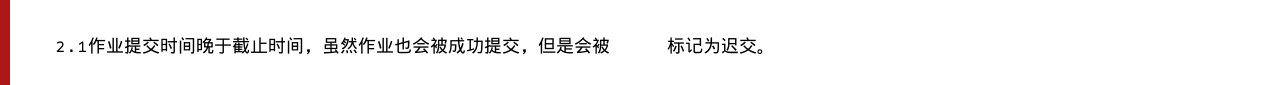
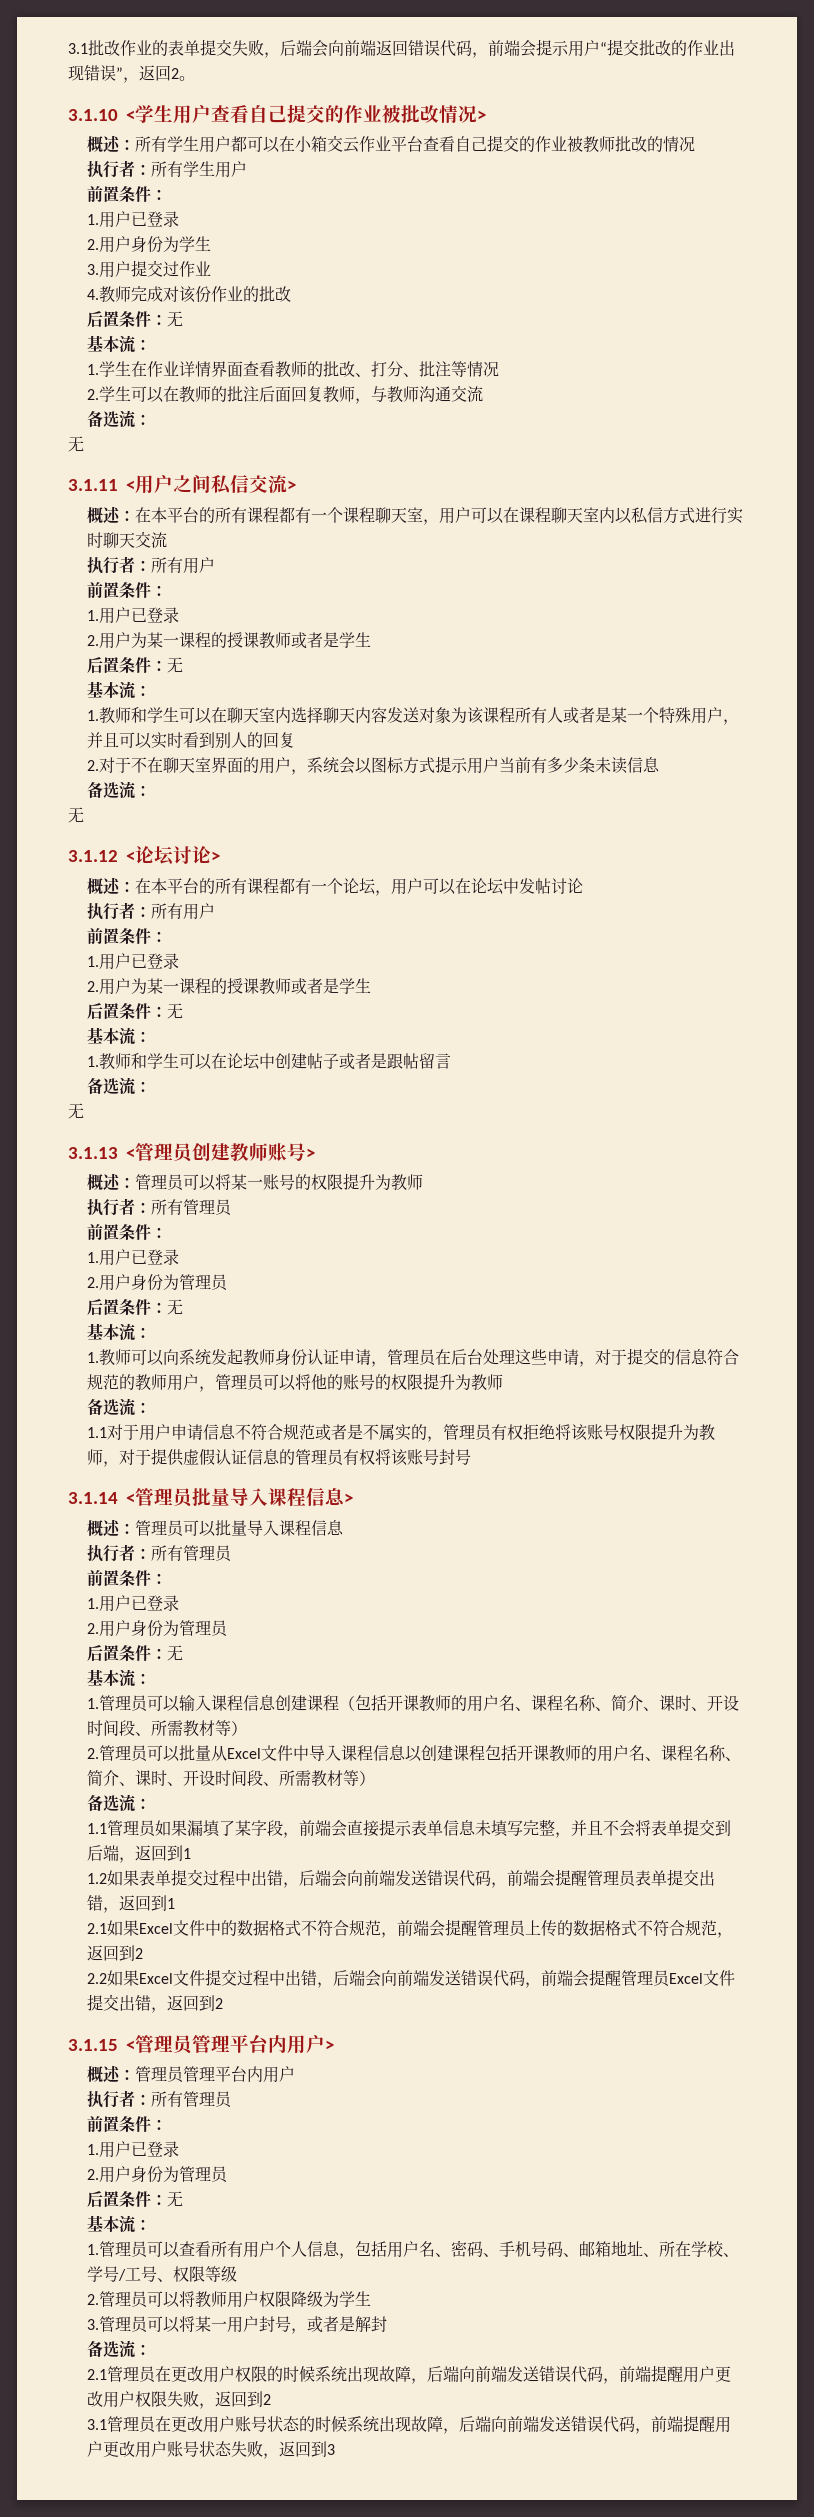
[55,37,775,55] 2.1作业提交时间晚于截止时间，虽然作业也会被成功提交，但是会被标记为迟交。 -> [68,39,735,58] [68,65,195,83] [68,104,486,124] [86,135,695,153] [86,160,247,178] [86,186,167,203] [86,211,179,228] [86,236,211,253] [86,260,211,278] [86,286,291,303] [86,311,183,328] [86,335,151,353] [86,361,499,378] [86,385,483,404] [86,410,151,428] [68,436,84,452] [68,475,296,495] [86,506,743,525] [86,531,167,548] [86,556,215,574] [86,582,167,599] [86,607,179,624] [86,632,371,649] [86,657,183,674] [86,681,151,699] [86,707,739,725] [86,732,295,749] [86,756,660,775] [86,781,151,799] [68,807,84,823] [68,846,220,866] [86,877,583,896] [86,902,215,920] [86,928,167,945] [86,953,179,970] [86,978,371,995] [86,1003,183,1020] [86,1027,151,1045] [86,1053,451,1070] [86,1077,151,1095] [68,1103,84,1119] [68,1142,315,1163] [86,1173,423,1191] [86,1198,232,1216] [86,1224,167,1241] [86,1249,179,1266] [86,1274,228,1291] [86,1299,183,1316] [86,1323,151,1341] [86,1348,739,1367] [86,1373,503,1392] [86,1398,151,1416] [86,1423,715,1442] [86,1448,471,1467] [68,1488,353,1508] [86,1519,344,1537] [86,1544,232,1562] [86,1570,167,1587] [86,1595,179,1612] [86,1620,228,1637] [86,1645,183,1662] [86,1669,151,1687] [86,1695,739,1712] [86,1720,247,1737] [86,1745,741,1762] [86,1770,375,1787] [86,1794,151,1812] [86,1819,731,1838] [86,1845,191,1863] [86,1869,715,1888] [86,1895,175,1913] [86,1919,733,1938] [86,1945,143,1961] [86,1969,735,1988] [86,1994,223,2013] [68,2034,334,2055] [86,2065,295,2083] [86,2090,232,2108] [86,2116,167,2133] [86,2141,179,2158] [86,2166,228,2183] [86,2191,183,2208] [86,2215,151,2233] [86,2240,739,2259] [86,2266,237,2282] [86,2291,371,2308] [86,2316,387,2334] [86,2340,151,2358] [86,2365,731,2384] [86,2391,271,2409] [86,2415,731,2434] [86,2441,335,2459] 3.1批改作业的表单提交失败，后端会向前端返回错误代码，前端会提示用户“提交批改的作业出现错误”，返回2。 // 3.1.10 <学生用户查看自己提交的作业被批改情况> // 概述：所有学生用户都可以在小箱交云作业平台查看自己提交的作业被教师批改的情况 // 执行者：所有学生用户 // 前置条件： // 1.用户已登录 // 2.用户身份为学生 // 3.用户提交过作业 // 4.教师完成对该份作业的批改 // 后置条件：无 // 基本流： // 1.学生在作业详情界面查看教师的批改、打分、批注等情况 // 2.学生可以在教师的批注后面回复教师，与教师沟通交流 // 备选流： // 无 // 3.1.11 <用户之间私信交流> // 概述：在本平台的所有课程都有一个课程聊天室，用户可以在课程聊天室内以私信方式进行实时聊天交流 // 执行者：所有用户 // 前置条件： // 1.用户已登录 // 2.用户为某一课程的授课教师或者是学生 // 后置条件：无 // 基本流： // 1.教师和学生可以在聊天室内选择聊天内容发送对象为该课程所有人或者是某一个特殊用户，并且可以实时看到别人的回复 // 2.对于不在聊天室界面的用户，系统会以图标方式提示用户当前有多少条未读信息 // 备选流： // 无 // 3.1.12 <论坛讨论> // 概述：在本平台的所有课程都有一个论坛，用户可以在论坛中发帖讨论 // 执行者：所有用户 // 前置条件： // 1.用户已登录 // 2.用户为某一课程的授课教师或者是学生 // 后置条件：无 // 基本流： // 1.教师和学生可以在论坛中创建帖子或者是跟帖留言 // 备选流： // 无 // 3.1.13 <管理员创建教师账号> // 概述：管理员可以将某一账号的权限提升为教师 // 执行者：所有管理员 // 前置条件： // 1.用户已登录 // 2.用户身份为管理员 // 后置条件：无 // 基本流： // 1.教师可以向系统发起教师身份认证申请，管理员在后台处理这些申请，对于提交的信息符合规范的教师用户，管理员可以将他的账号的权限提升为教师 // 备选流： // 1.1对于用户申请信息不符合规范或者是不属实的，管理员有权拒绝将该账号权限提升为教师，对于提供虚假认证信息的管理员有权将该账号封号 // 3.1.14 <管理员批量导入课程信息> // 概述：管理员可以批量导入课程信息 // 执行者：所有管理员 // 前置条件： // 1.用户已登录 // 2.用户身份为管理员 // 后置条件：无 // 基本流： // 1.管理员可以输入课程信息创建课程（包括开课教师的用户名、课程名称、简介、课时、开设时间段、所需教材等） // 2.管理员可以批量从Excel文件中导入课程信息以创建课程包括开课教师的用户名、课程名称、简介、课时、开设时间段、所需教材等） // 备选流： // 1.1管理员如果漏填了某字段，前端会直接提示表单信息未填写完整，并且不会将表单提交到后端，返回到1 // 1.2如果表单提交过程中出错，后端会向前端发送错误代码，前端会提醒管理员表单提交出错，返回到1 // 2.1如果Excel文件中的数据格式不符合规范，前端会提醒管理员上传的数据格式不符合规范，返回到2 // 2.2如果Excel文件提交过程中出错，后端会向前端发送错误代码，前端会提醒管理员Excel文件提交出错，返回到2 // 3.1.15 <管理员管理平台内用户> // 概述：管理员管理平台内用户 // 执行者：所有管理员 // 前置条件： // 1.用户已登录 // 2.用户身份为管理员 // 后置条件：无 // 基本流： // 1.管理员可以查看所有用户个人信息，包括用户名、密码、手机号码、邮箱地址、所在学校、学号/工号、权限等级 // 2.管理员可以将教师用户权限降级为学生 // 3.管理员可以将某一用户封号，或者是解封 // 备选流： // 2.1管理员在更改用户权限的时候系统出现故障，后端向前端发送错误代码，前端提醒用户更改用户权限失败，返回到2 // 3.1管理员在更改用户账号状态的时候系统出现故障，后端向前端发送错误代码，前端提醒用户更改用户账号状态失败，返回到3

